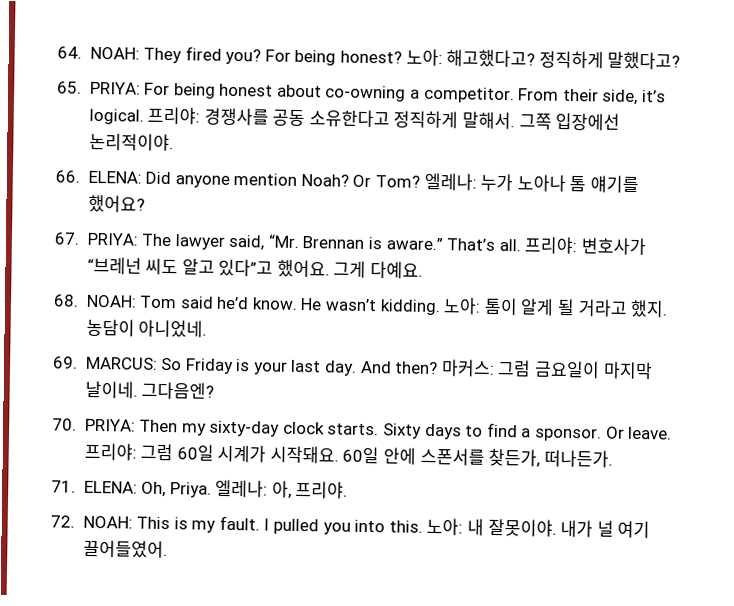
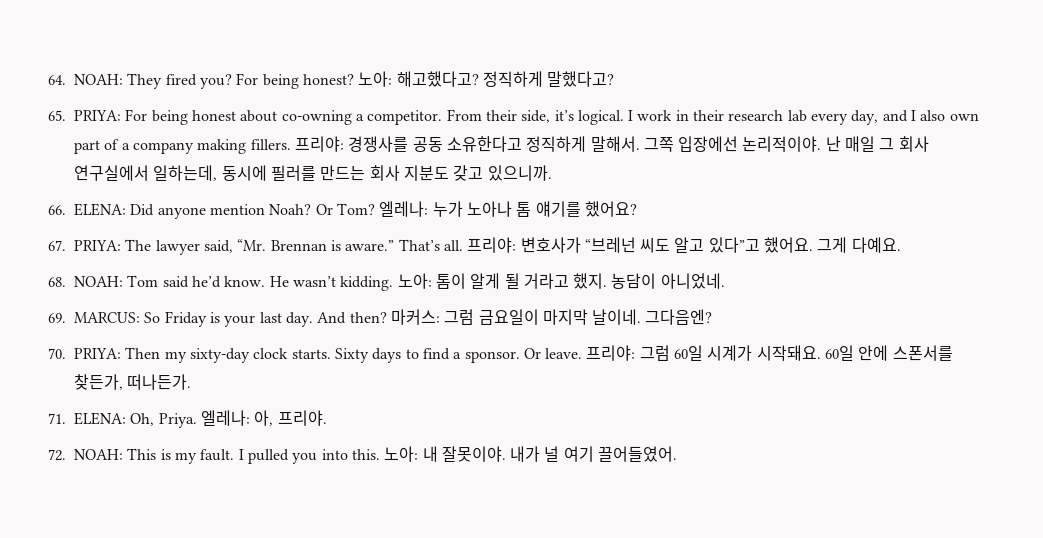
(144, 116) none -> [628,110,979,125] [74,139,291,154] I work in their research lab every day, and I also own part of a company making fillers.
(174, 142) none -> [825,136,929,152] [74,165,552,181] 난 매일 그 회사 연구실에서 일하는데, 동시에 필러를 만드는 회사 지분도 갖고 있으니까.

